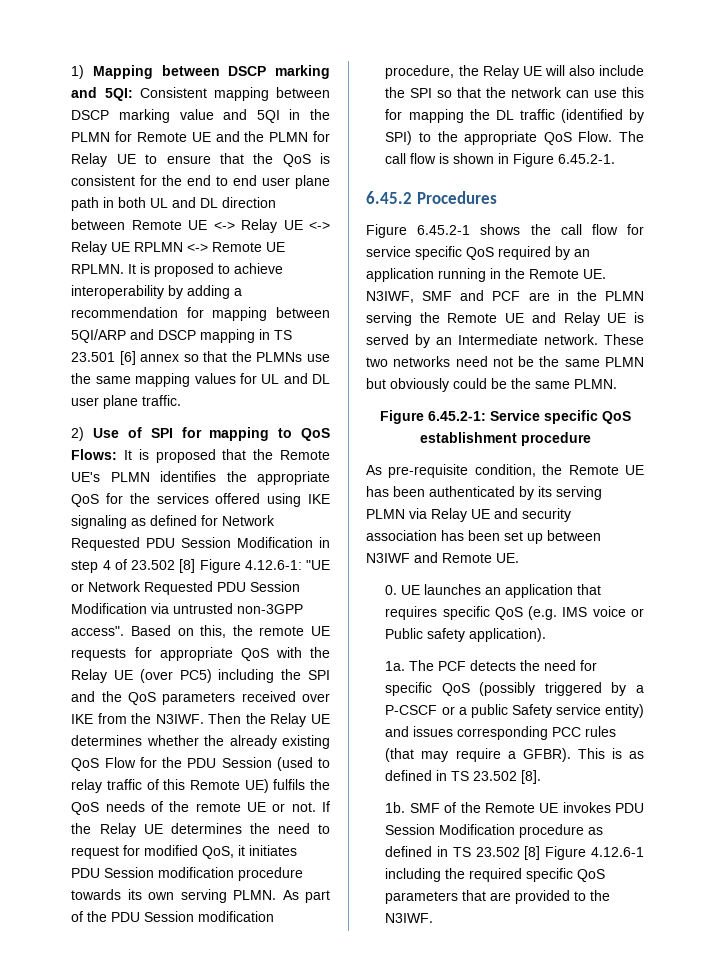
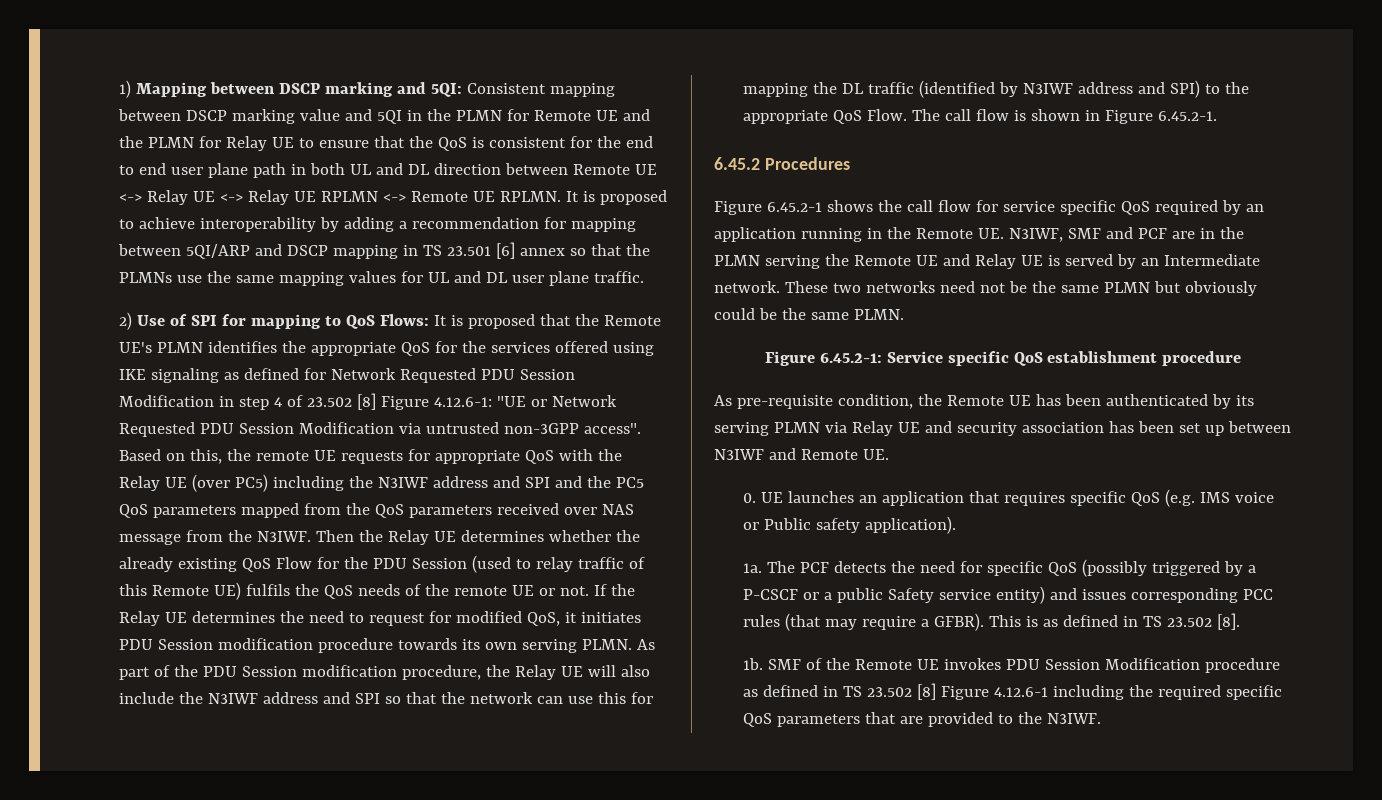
[308,670,330,680] [71,691,96,702] SPI and -> [378,476,645,488] [119,503,342,518] N3IWF address and SPI and the PC5 QoS parameters mapped from
[71,714,94,724] IKE -> [602,504,635,515] [119,534,182,545] NAS message
(406, 92) none -> [208,692,351,704] N3IWF address and
(644, 116) none -> [1023,82,1166,94] N3IWF address and

